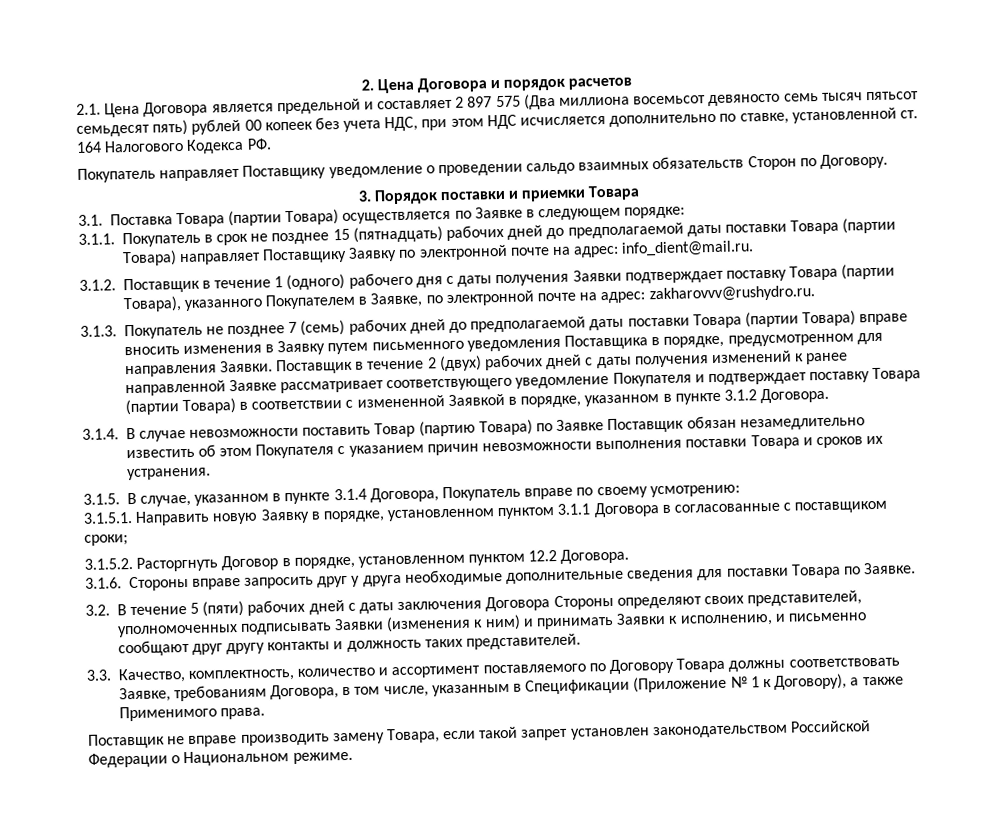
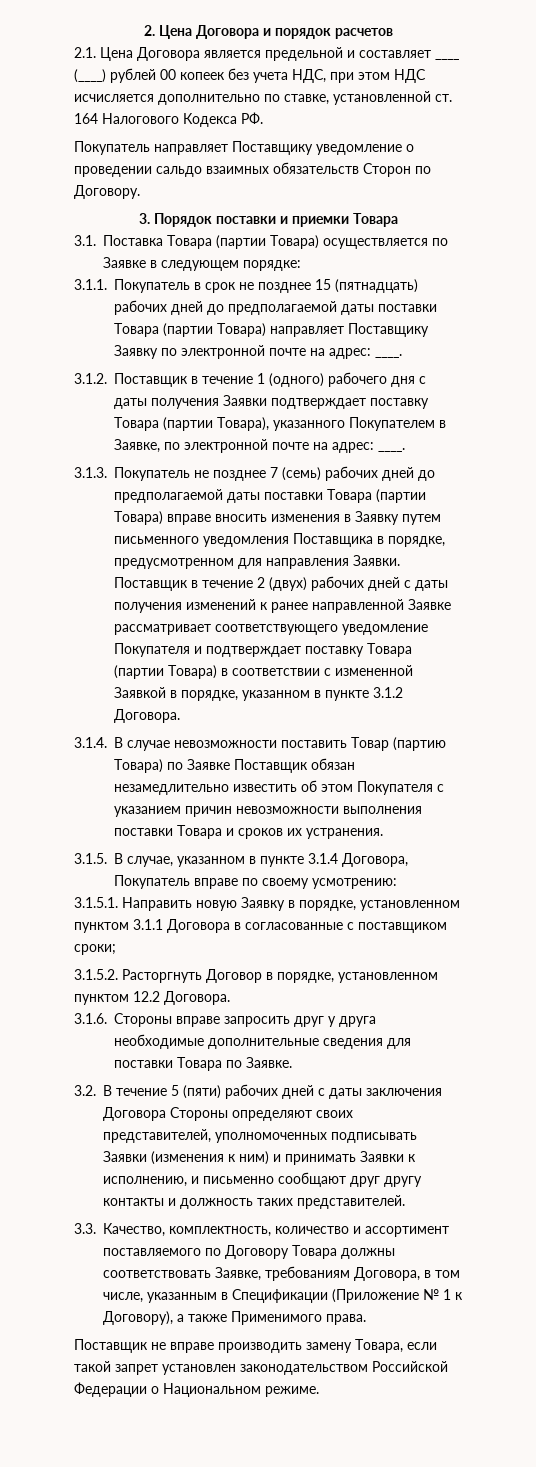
[455,91,919,110] [76,119,189,137] 2 897 575 (Два миллиона восемьсот девяносто семь тысяч пятьсот семьдесят пять) -> [435,58,459,60] [74,69,106,83] ____ (____)
[621,240,755,257] info_dient@mail.ru. -> [375,354,402,358] ____.
[648,285,815,303] zakharovvv@rushydro.ru. -> [378,448,405,452] ____.

